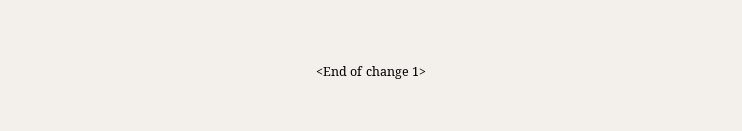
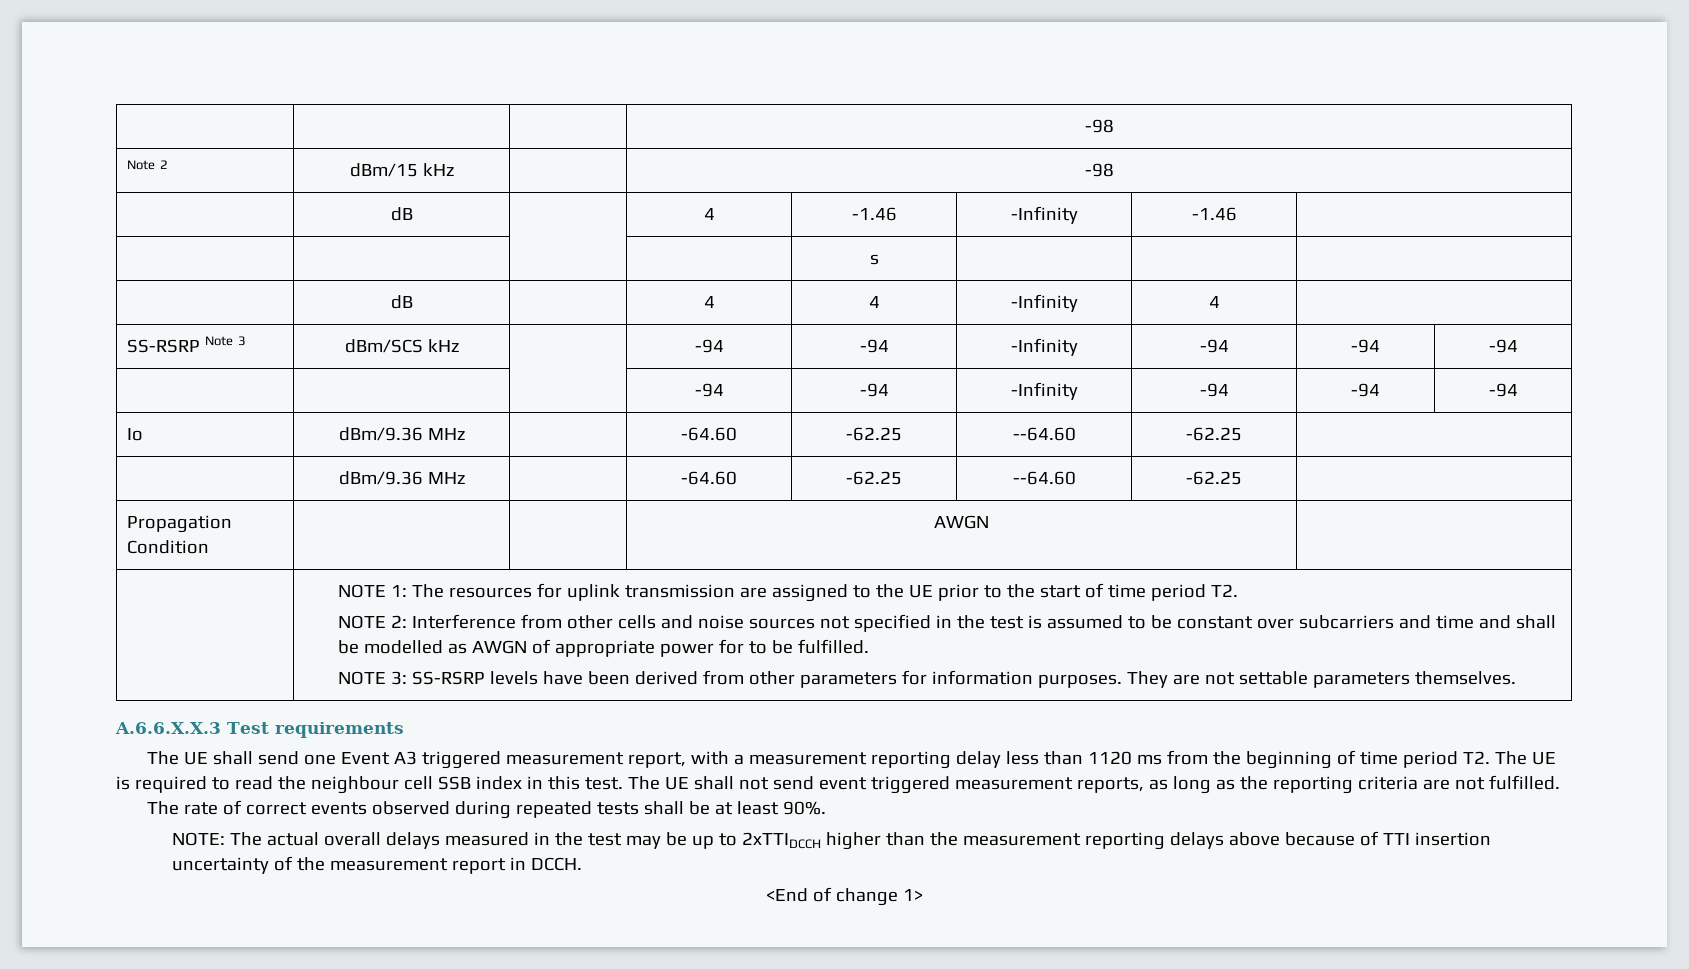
(315, 71) none -> [1084,119,1114,133] [127,160,169,170] [349,163,454,177] [1084,163,1114,177] [390,207,413,221] [703,208,715,220] [851,207,897,221] [1010,206,1078,224] [1191,207,1237,221] [869,254,879,265] [390,295,413,309] [703,296,715,308] [868,296,880,308] [1010,294,1078,312] [1208,296,1220,308] [127,336,247,353] [344,339,459,353] [694,339,724,353] [859,339,889,353] [1010,338,1078,356] [1199,339,1229,353] [1351,339,1380,353] [1488,339,1518,353] [694,383,724,397] [859,383,889,397] [1010,382,1078,400] [1199,383,1229,397] [1351,383,1380,397] [1488,383,1518,397] [127,428,144,441] [338,427,465,441] [681,427,737,441] [846,427,902,441] [1012,427,1076,441] [1186,427,1242,441] [338,471,465,485] [681,471,737,485] [846,471,902,485] [1012,471,1076,485] [1186,471,1242,485] [127,515,233,533] [127,540,210,554] [934,515,989,529] [338,583,1239,602] [338,614,1556,632] [338,639,870,657] [338,670,1517,688] [115,722,404,738] [146,750,1556,769] [116,775,1560,794] [146,800,826,819] [172,831,1491,850] [172,856,583,874] | | | -98 // Note 2 | dBm/15 kHz | | -98 // | dB | | 4 | -1.46 | -Infinity | -1.46 | // | | | | s | | | // | dB | | 4 | 4 | -Infinity | 4 | // SS-RSRP Note 3 | dBm/SCS kHz | | -94 | -94 | -Infinity | -94 | -94 | -94 // | | | -94 | -94 | -Infinity | -94 | -94 | -94 // Io | dBm/9.36 MHz | | -64.60 | -62.25 | --64.60 | -62.25 | // | dBm/9.36 MHz | | -64.60 | -62.25 | --64.60 | -62.25 | // Propagation Condition | | | AWGN | // | NOTE 1: The resources for uplink transmission are assigned to the UE prior to the start of time period T2. // NOTE 2: Interference from other cells and noise sources not specified in the test is assumed to be constant over subcarriers and time and shall be modelled as AWGN of appropriate power for to be fulfilled. // NOTE 3: SS-RSRP levels have been derived from other parameters for information purposes. They are not settable parameters themselves. // A.6.6.X.X.3 Test requirements // The UE shall send one Event A3 triggered measurement report, with a measurement reporting delay less than 1120 ms from the beginning of time period T2. The UE is required to read the neighbour cell SSB index in this test. The UE shall not send event triggered measurement reports, as long as the reporting criteria are not fulfilled. // The rate of correct events observed during repeated tests shall be at least 90%. // NOTE: The actual overall delays measured in the test may be up to 2xTTIDCCH higher than the measurement reporting delays above because of TTI insertion uncertainty of the measurement report in DCCH. //

